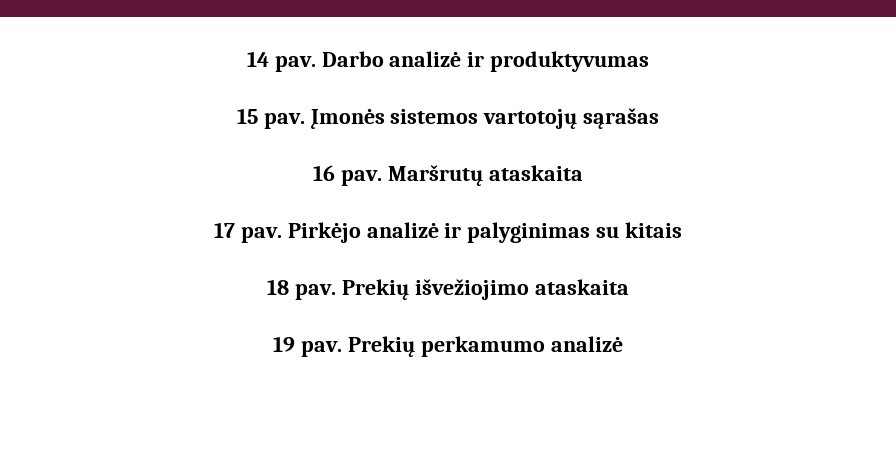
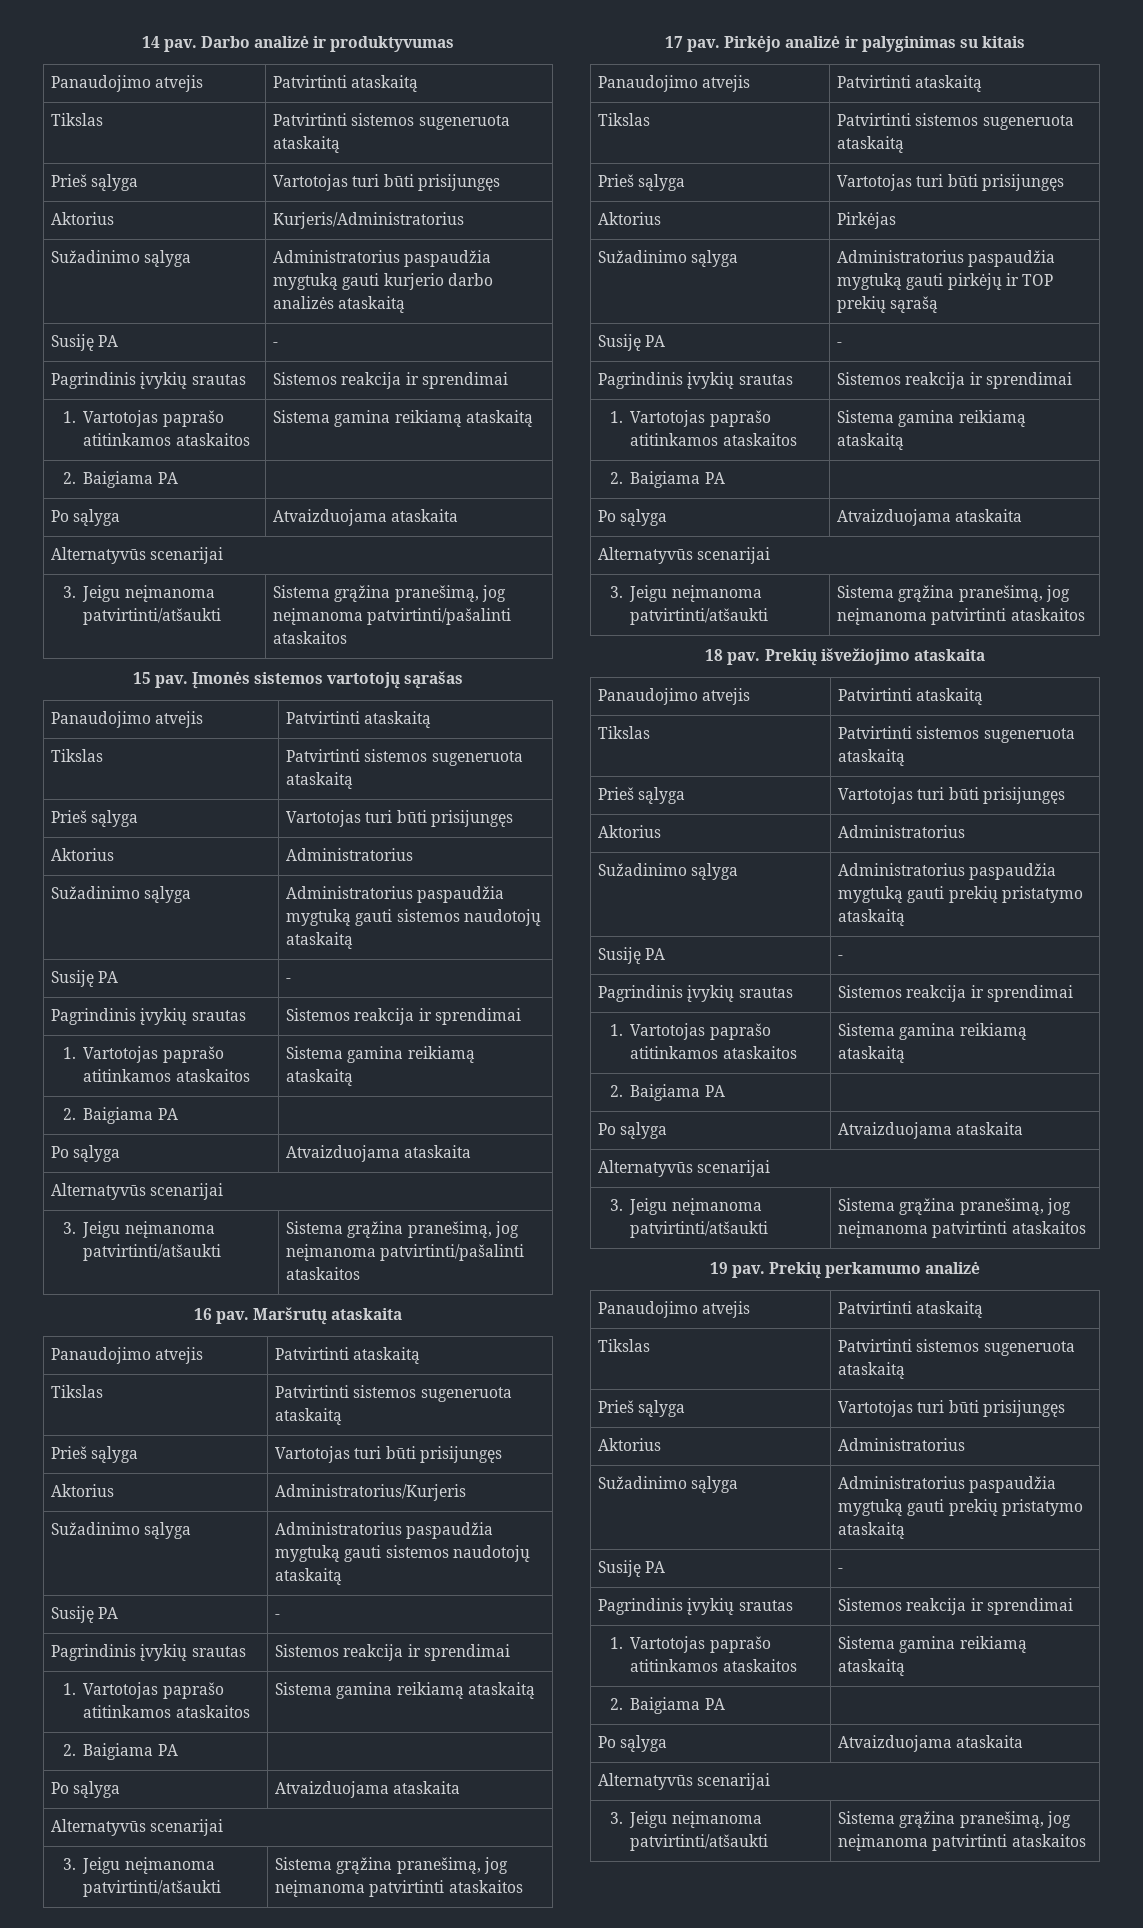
(650, 61) none -> [51,75,204,92] [273,75,419,92] [51,113,104,126] [273,113,510,130] [273,136,341,153] [51,174,139,191] [273,174,500,191] [51,212,115,225] [273,212,465,229] [51,250,192,267] [273,250,492,267] [273,273,493,290] [273,296,406,313] [51,334,119,351] [273,342,279,347] [51,372,246,389] [273,372,508,389] [62,410,224,427] [83,433,250,446] [273,410,533,427] [62,471,178,488] [51,509,121,526] [273,509,459,526] [51,547,224,564] [62,585,215,602] [83,608,222,625] [273,585,506,602] [273,608,512,625] [273,631,348,644] // Panaudojimo atvejis | Patvirtinti ataskaitą // Tikslas | Patvirtinti sistemos sugeneruota ataskaitą // Prieš sąlyga | Vartotojas turi būti prisijungęs // Aktorius | Kurjeris/Administratorius // Sužadinimo sąlyga | Administratorius paspaudžia mygtuką gauti kurjerio darbo analizės ataskaitą // Susiję PA | - // Pagrindinis įvykių srautas | Sistemos reakcija ir sprendimai // 1. Vartotojas paprašo atitinkamos ataskaitos | Sistema gamina reikiamą ataskaitą // 2. Baigiama PA | // Po sąlyga | Atvaizduojama ataskaita // Alternatyvūs scenarijai // 3. Jeigu neįmanoma patvirtinti/atšaukti | Sistema grąžina pranešimą, jog neįmanoma patvirtinti/pašalinti ataskaitos
[313,165,583,186] // 16 pav. Maršrutų ataskaita -> [51,711,204,728] [286,711,432,728] [51,749,104,762] [286,749,523,766] [286,772,354,789] [51,810,139,827] [286,810,513,827] [51,848,115,861] [286,848,414,861] [51,886,192,903] [286,886,505,903] [286,909,541,926] [286,932,354,949] [51,970,119,987] [286,978,292,983] [51,1008,246,1025] [286,1008,521,1025] [62,1046,224,1063] [83,1069,250,1082] [286,1046,475,1063] [286,1069,354,1086] [62,1107,178,1124] [51,1145,121,1162] [286,1145,472,1162] [51,1183,224,1200] [62,1221,215,1238] [83,1244,222,1261] [286,1221,519,1238] [286,1244,525,1261] [286,1267,361,1280] [193,1307,403,1325] [51,1347,204,1364] [275,1347,421,1364] [51,1385,104,1398] [275,1385,512,1402] [275,1408,343,1425] [51,1446,139,1463] [275,1446,502,1463] [51,1484,115,1497] [275,1484,467,1501] [51,1522,192,1539] [275,1522,494,1539] [275,1545,530,1562] [275,1568,343,1585] [51,1606,119,1623] [275,1614,281,1619] [51,1644,246,1661] [275,1644,510,1661] [62,1682,224,1699] [83,1705,250,1718] [275,1682,535,1699] [62,1743,178,1760] [51,1781,121,1798] [275,1781,461,1798] [51,1819,224,1836] [62,1857,215,1874] [83,1880,222,1897] [275,1857,508,1874] [275,1880,523,1897] // Panaudojimo atvejis | Patvirtinti ataskaitą // Tikslas | Patvirtinti sistemos sugeneruota ataskaitą // Prieš sąlyga | Vartotojas turi būti prisijungęs // Aktorius | Administratorius // Sužadinimo sąlyga | Administratorius paspaudžia mygtuką gauti sistemos naudotojų ataskaitą // Susiję PA | - // Pagrindinis įvykių srautas | Sistemos reakcija ir sprendimai // 1. Vartotojas paprašo atitinkamos ataskaitos | Sistema gamina reikiamą ataskaitą // 2. Baigiama PA | // Po sąlyga | Atvaizduojama ataskaita // Alternatyvūs scenarijai // 3. Jeigu neįmanoma patvirtinti/atšaukti | Sistema grąžina pranešimą, jog neįmanoma patvirtinti/pašalinti ataskaitos // 16 pav. Maršrutų ataskaita // Panaudojimo atvejis | Patvirtinti ataskaitą // Tikslas | Patvirtinti sistemos sugeneruota ataskaitą // Prieš sąlyga | Vartotojas turi būti prisijungęs // Aktorius | Administratorius/Kurjeris // Sužadinimo sąlyga | Administratorius paspaudžia mygtuką gauti sistemos naudotojų ataskaitą // Susiję PA | - // Pagrindinis įvykių srautas | Sistemos reakcija ir sprendimai // 1. Vartotojas paprašo atitinkamos ataskaitos | Sistema gamina reikiamą ataskaitą // 2. Baigiama PA | // Po sąlyga | Atvaizduojama ataskaita // Alternatyvūs scenarijai // 3. Jeigu neįmanoma patvirtinti/atšaukti | Sistema grąžina pranešimą, jog neįmanoma patvirtinti ataskaitos
(683, 230) none -> [598,75,751,92] [837,75,983,92] [598,113,651,126] [837,113,1074,130] [837,136,905,153] [598,174,686,191] [837,174,1064,191] [598,212,662,225] [837,212,897,229] [598,250,739,267] [837,250,1056,267] [837,273,1053,290] [837,296,939,313] [598,334,666,351] [837,342,843,347] [598,372,793,389] [837,372,1072,389] [609,410,771,427] [630,433,797,446] [837,410,1026,427] [837,433,905,450] [609,471,725,488] [598,509,668,526] [837,509,1023,526] [598,547,771,564] [609,585,762,602] [630,608,769,625] [837,585,1070,602] [837,608,1085,625] // Panaudojimo atvejis | Patvirtinti ataskaitą // Tikslas | Patvirtinti sistemos sugeneruota ataskaitą // Prieš sąlyga | Vartotojas turi būti prisijungęs // Aktorius | Pirkėjas // Sužadinimo sąlyga | Administratorius paspaudžia mygtuką gauti pirkėjų ir TOP prekių sąrašą // Susiję PA | - // Pagrindinis įvykių srautas | Sistemos reakcija ir sprendimai // 1. Vartotojas paprašo atitinkamos ataskaitos | Sistema gamina reikiamą ataskaitą // 2. Baigiama PA | // Po sąlyga | Atvaizduojama ataskaita // Alternatyvūs scenarijai // 3. Jeigu neįmanoma patvirtinti/atšaukti | Sistema grąžina pranešimą, jog neįmanoma patvirtinti ataskaitos
(629, 287) none -> [598,688,751,705] [838,688,984,705] [598,726,651,739] [838,726,1075,743] [838,749,906,766] [598,787,686,804] [838,787,1065,804] [598,825,662,838] [838,825,966,838] [598,863,739,880] [838,863,1057,880] [838,886,1083,903] [838,909,906,926] [598,947,666,964] [838,955,844,960] [598,985,793,1002] [838,985,1073,1002] [609,1023,771,1040] [630,1046,797,1059] [838,1023,1027,1040] [838,1046,906,1063] [609,1084,725,1101] [598,1122,668,1139] [838,1122,1024,1139] [598,1160,771,1177] [609,1198,762,1215] [630,1221,769,1238] [838,1198,1071,1215] [838,1221,1086,1238] // Panaudojimo atvejis | Patvirtinti ataskaitą // Tikslas | Patvirtinti sistemos sugeneruota ataskaitą // Prieš sąlyga | Vartotojas turi būti prisijungęs // Aktorius | Administratorius // Sužadinimo sąlyga | Administratorius paspaudžia mygtuką gauti prekių pristatymo ataskaitą // Susiję PA | - // Pagrindinis įvykių srautas | Sistemos reakcija ir sprendimai // 1. Vartotojas paprašo atitinkamos ataskaitos | Sistema gamina reikiamą ataskaitą // 2. Baigiama PA | // Po sąlyga | Atvaizduojama ataskaita // Alternatyvūs scenarijai // 3. Jeigu neįmanoma patvirtinti/atšaukti | Sistema grąžina pranešimą, jog neįmanoma patvirtinti ataskaitos
(623, 344) none -> [598,1301,751,1318] [838,1301,984,1318] [598,1339,651,1352] [838,1339,1075,1356] [838,1362,906,1379] [598,1400,686,1417] [838,1400,1065,1417] [598,1438,662,1451] [838,1438,966,1451] [598,1476,739,1493] [838,1476,1057,1493] [838,1499,1083,1516] [838,1522,906,1539] [598,1560,666,1577] [838,1568,844,1573] [598,1598,793,1615] [838,1598,1073,1615] [609,1636,771,1653] [630,1659,797,1672] [838,1636,1027,1653] [838,1659,906,1676] [609,1697,725,1714] [598,1735,668,1752] [838,1735,1024,1752] [598,1773,771,1790] [609,1811,762,1828] [630,1834,769,1851] [838,1811,1071,1828] [838,1834,1086,1851] // Panaudojimo atvejis | Patvirtinti ataskaitą // Tikslas | Patvirtinti sistemos sugeneruota ataskaitą // Prieš sąlyga | Vartotojas turi būti prisijungęs // Aktorius | Administratorius // Sužadinimo sąlyga | Administratorius paspaudžia mygtuką gauti prekių pristatymo ataskaitą // Susiję PA | - // Pagrindinis įvykių srautas | Sistemos reakcija ir sprendimai // 1. Vartotojas paprašo atitinkamos ataskaitos | Sistema gamina reikiamą ataskaitą // 2. Baigiama PA | // Po sąlyga | Atvaizduojama ataskaita // Alternatyvūs scenarijai // 3. Jeigu neįmanoma patvirtinti/atšaukti | Sistema grąžina pranešimą, jog neįmanoma patvirtinti ataskaitos

